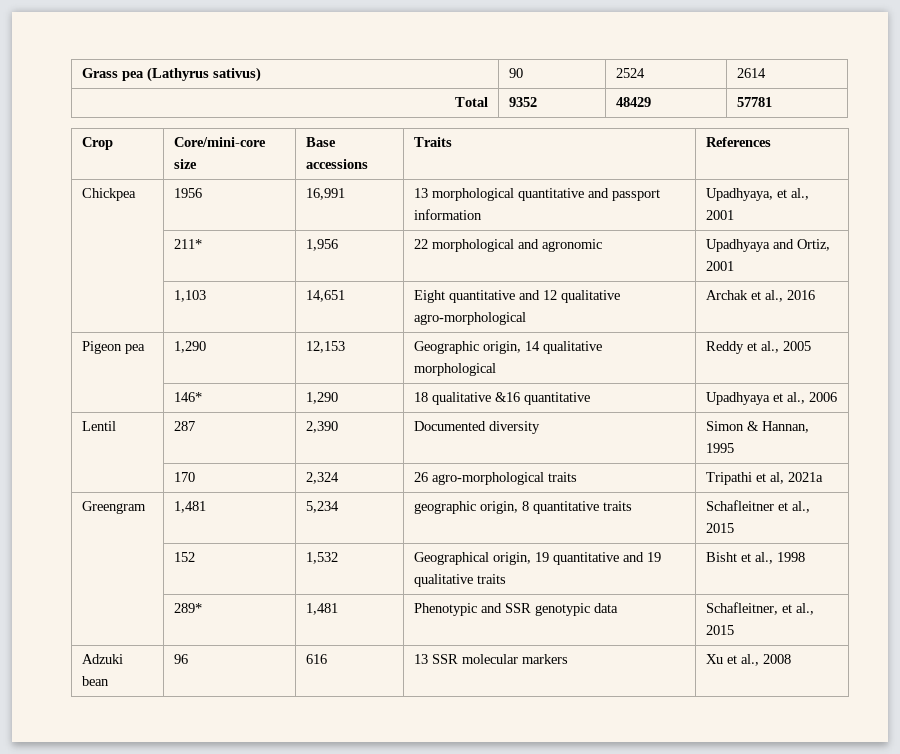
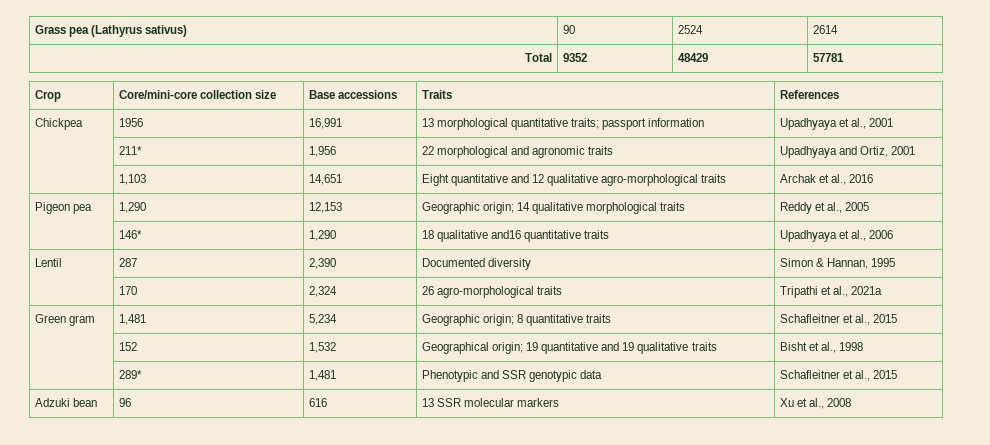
(267, 142) none -> [199,90,252,99] collection
[588,188,610,198] and -> [571,118,600,129] traits;
[706,188,774,201] Upadhyaya, -> [779,118,837,130] Upadhyaya
(603, 245) none -> [588,146,614,155] traits
(527, 318) none -> [701,174,727,183] traits
[483,341,522,354] origin, -> [482,202,514,214] origin;
(497, 369) none -> [660,202,686,211] traits
[495,392,591,405] &16 quantitative -> [491,230,610,242] and16 quantitative traits
[770,472,785,484] al, -> [833,286,849,297] al.,
[82,501,147,514] Greengram -> [34,314,95,326] Green gram
[414,501,519,514] geographic origin, -> [421,314,514,326] Geographic origin;
[493,552,532,565] origin, -> [491,342,523,354] origin;
[706,602,779,615] Schafleitner, -> [779,370,840,379] Schafleitner

